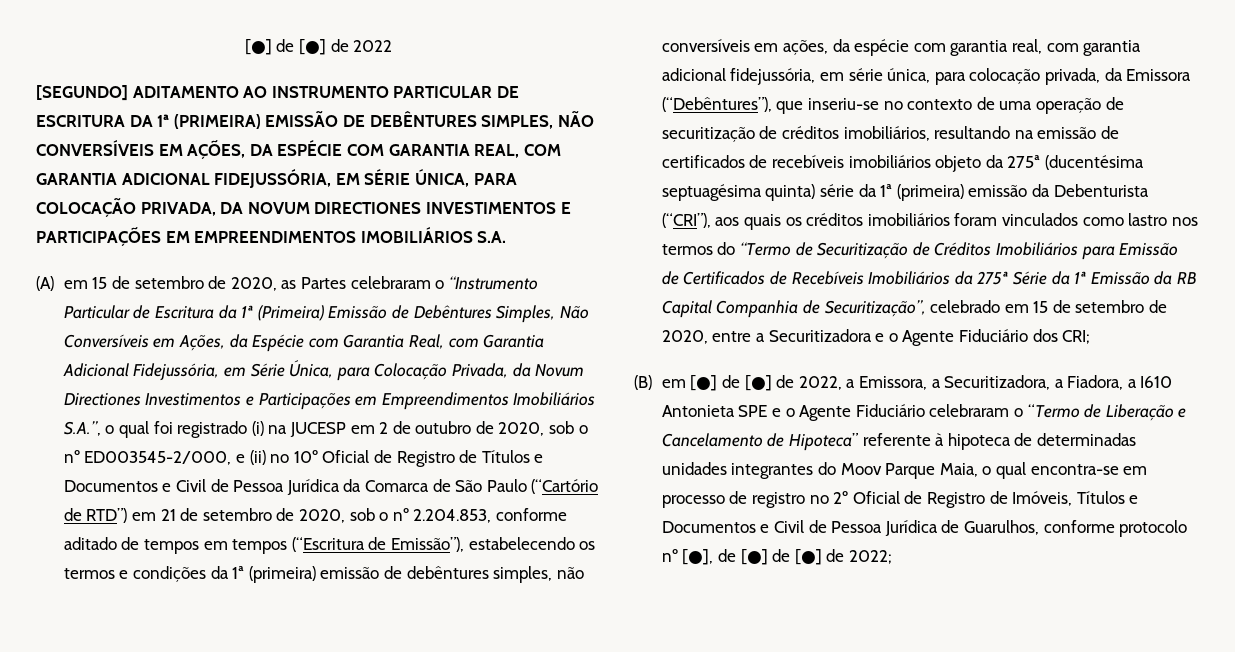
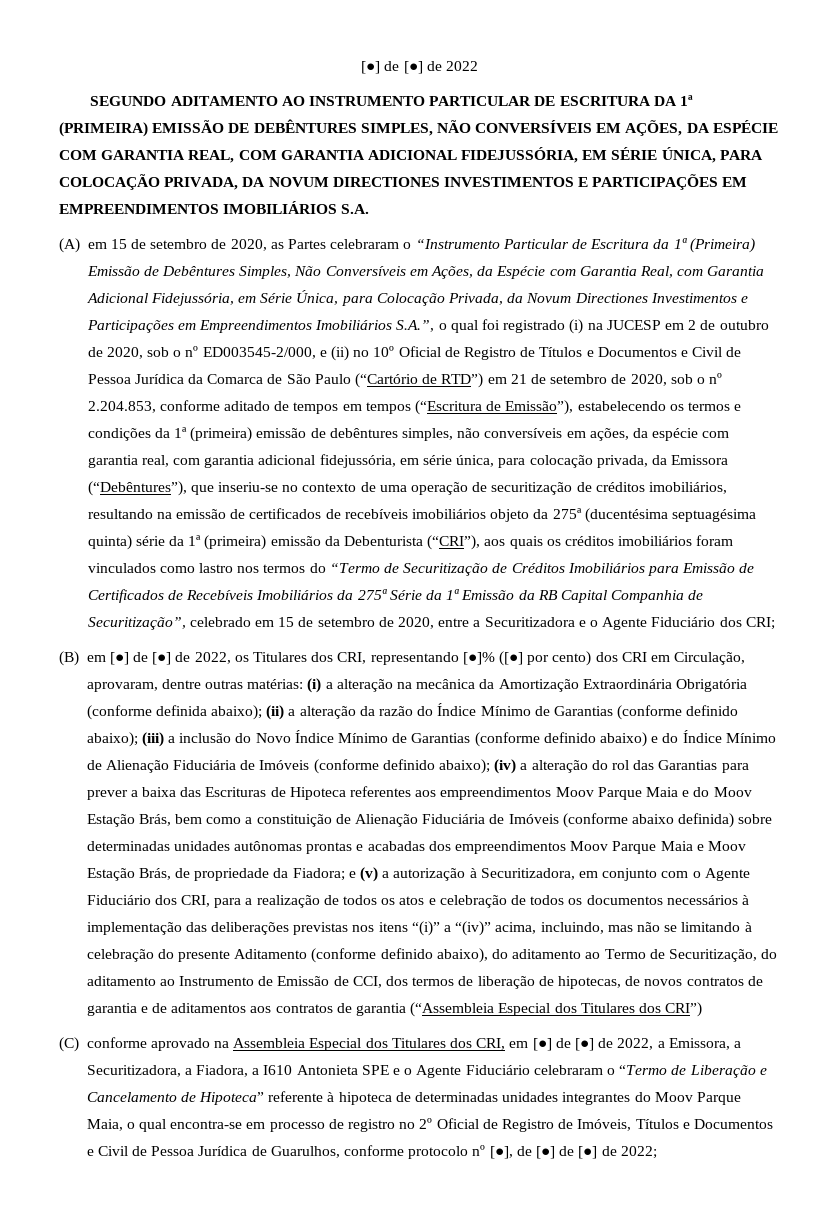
[36,85,128,101] [SEGUNDO] -> [90,96,167,106] SEGUNDO
(842, 383) none -> [234,651,746,666] [86,678,747,693] [86,703,739,720] [86,730,776,747] [86,759,749,774] [86,786,752,800] [86,813,773,828] [86,841,746,854] [86,867,750,882] [86,895,749,908] [86,921,752,936] [86,948,778,963] [86,976,763,989] [86,1002,703,1017] [59,1037,654,1052] os Titulares dos CRI, representando [●]% ([●] por cento) dos CRI em Circulação, aprovaram, dentre outras matérias: (i) a alteração na mecânica da Amortização Extraordinária Obrigatória (conforme definida abaixo); (ii) a alteração da razão do Índice Mínimo de Garantias (conforme definido abaixo); (iii) a inclusão do Novo Índice Mínimo de Garantias (conforme definido abaixo) e do Índice Mínimo de Alienação Fiduciária de Imóveis (conforme definido abaixo); (iv) a alteração do rol das Garantias para prever a baixa das Escrituras de Hipoteca referentes aos empreendimentos Moov Parque Maia e do Moov Estação Brás, bem como a constituição de Alienação Fiduciária de Imóveis (conforme abaixo definida) sobre determinadas unidades autônomas prontas e acabadas dos empreendimentos Moov Parque Maia e Moov Estação Brás, de propriedade da Fiadora; e (v) a autorização à Securitizadora, em conjunto com o Agente Fiduciário dos CRI, para a realização de todos os atos e celebração de todos os documentos necessários à implementação das deliberações previstas nos itens “(i)” a “(iv)” acima, incluindo, mas não se limitando à celebração do presente Aditamento (conforme definido abaixo), do aditamento ao Termo de Securitização, do aditamento ao Instrumento de Emissão de CCI, dos termos de liberação de hipotecas, de novos contratos de garantia e de aditamentos aos contratos de garantia (“Assembleia Especial dos Titulares dos CRI”) // (C) conforme aprovado na Assembleia Especial dos Titulares dos CRI, em [●] de [●] de 2022,

